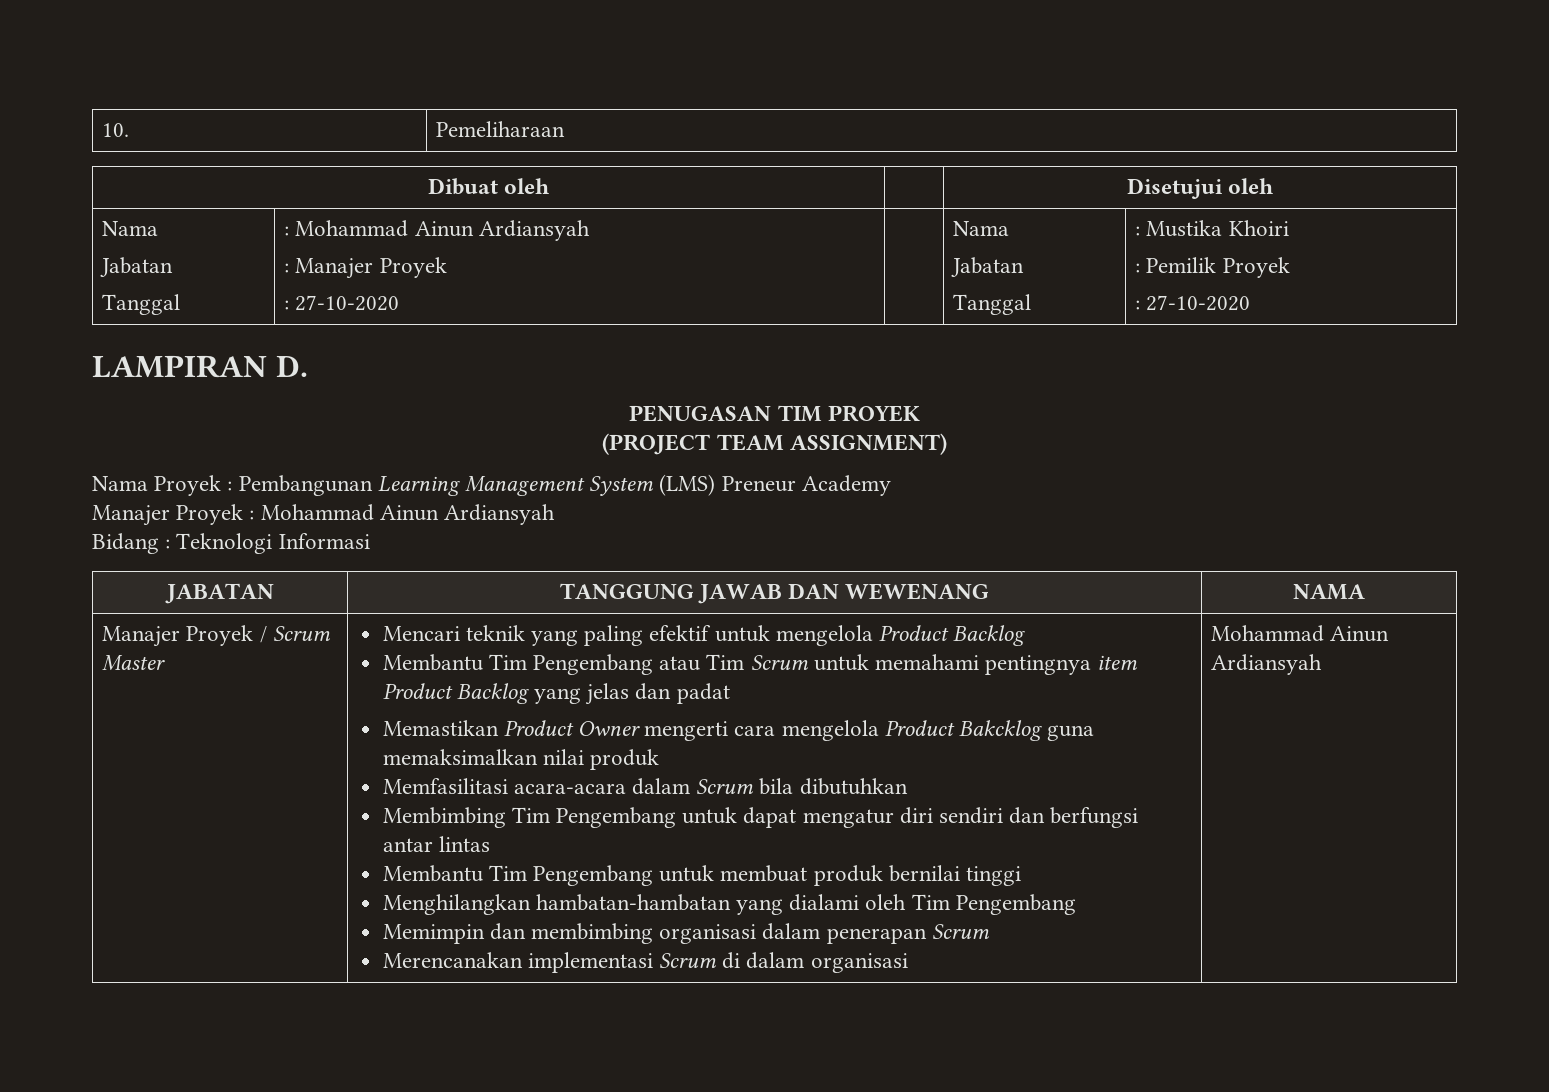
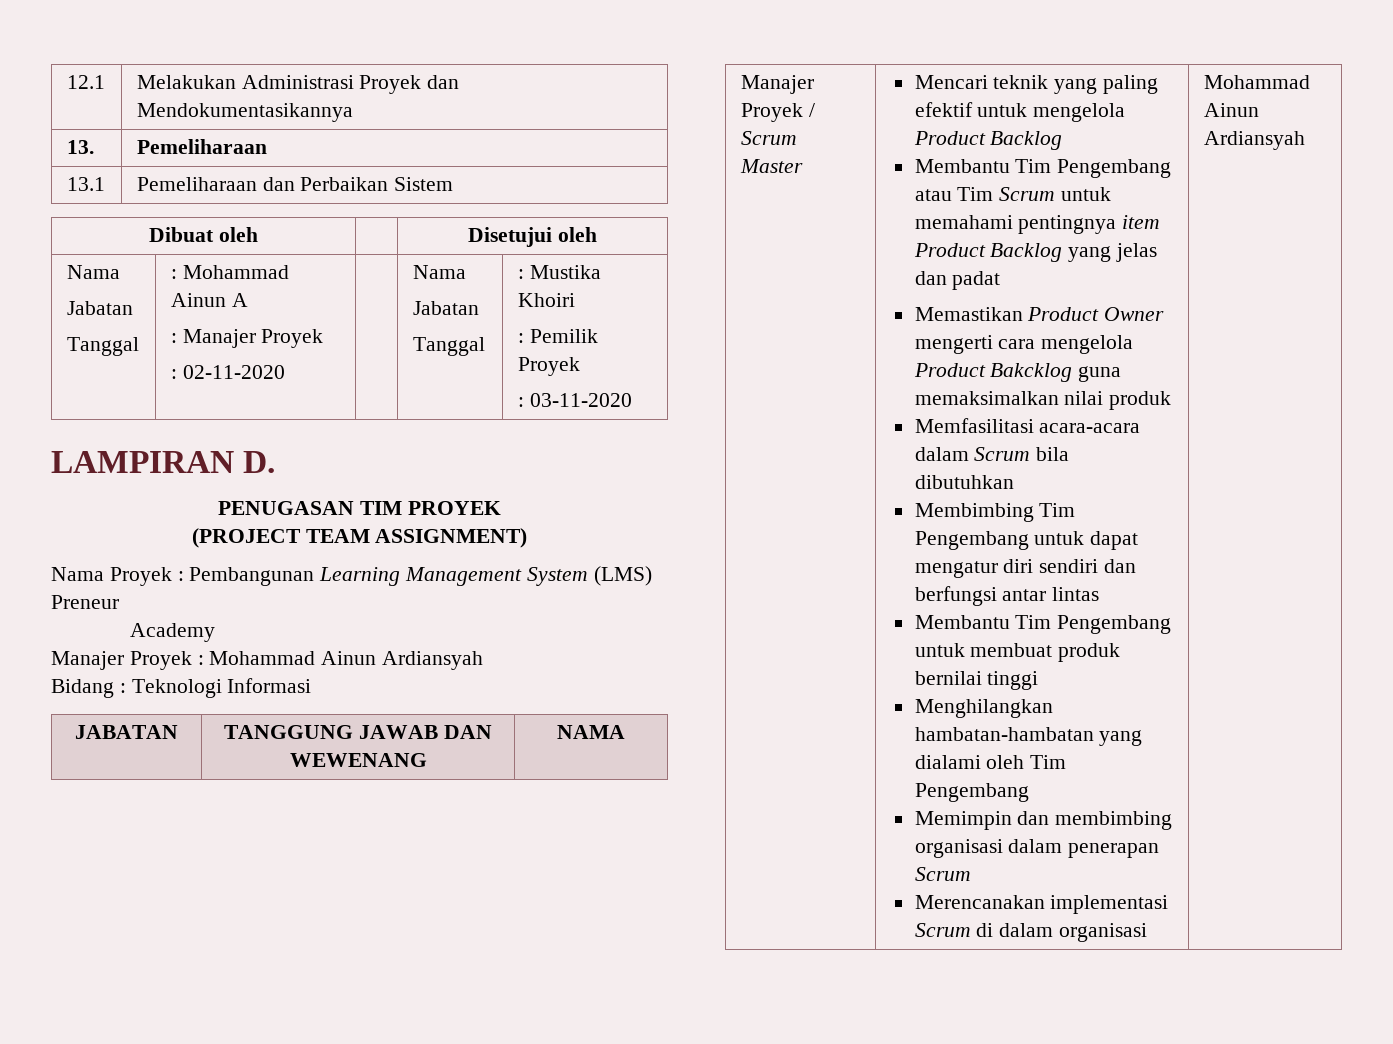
[102,123,130,137] [436,121,566,137] 10. | Pemeliharaan -> [66,75,105,89] [136,75,460,94] [136,103,353,122] [66,140,94,154] [136,139,267,154] [66,177,105,191] [136,177,454,191] 12.1 | Melakukan Administrasi Proyek dan Mendokumentasikannya // 13. | Pemeliharaan // 13.1 | Pemeliharaan dan Perbaikan Sistem
[478,220,590,241] Ardiansyah -> [231,293,248,307] A
[295,295,400,311] 27-10-2020 -> [182,365,285,379] 02-11-2020
[1146,295,1251,311] 27-10-2020 -> [529,393,632,407] 03-11-2020
(796, 484) none -> (119, 602) //

